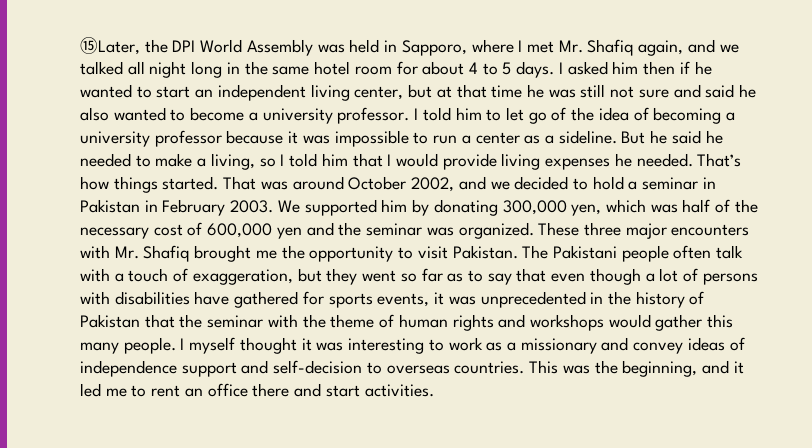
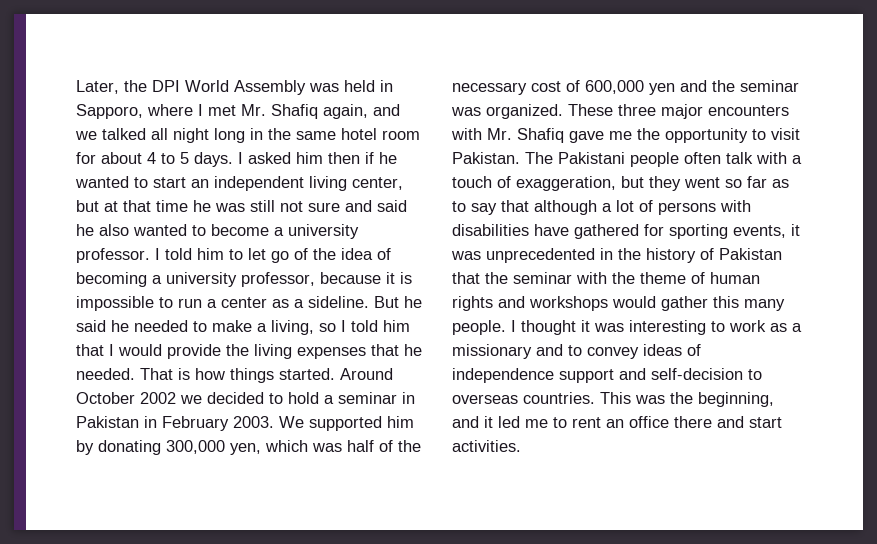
[80,37,140,55] ⑮Later, -> [76,80,119,94] Later,
[154,130,222,147] professor -> [241,272,315,287] professor,
[302,135,330,144] was -> [400,272,412,284] is
(497, 161) none -> [226,344,249,356] the
(611, 164) none -> [371,344,399,356] that
[697,153,742,167] That’s -> [140,368,190,380] That is
[223,176,486,192] That was around October 2002, and -> [340,368,393,380] [76,392,176,404] Around October 2002
[194,245,252,262] brought -> [569,131,604,143] gave
[551,268,641,285] even though -> [534,200,597,215] although
[328,293,373,308] sports -> [669,224,728,239] sporting
[189,337,236,354] myself -> (516, 326) none
(629, 344) none -> [568,345,582,356] to

